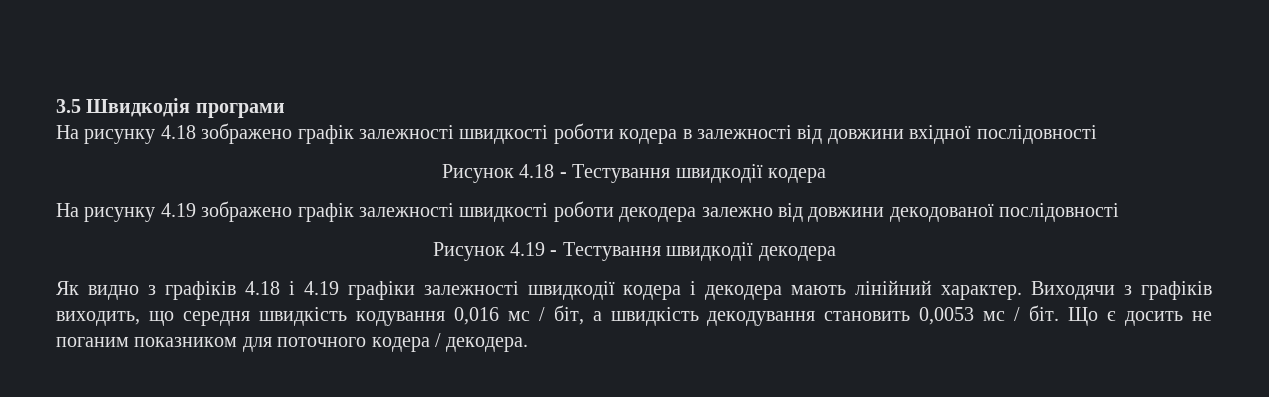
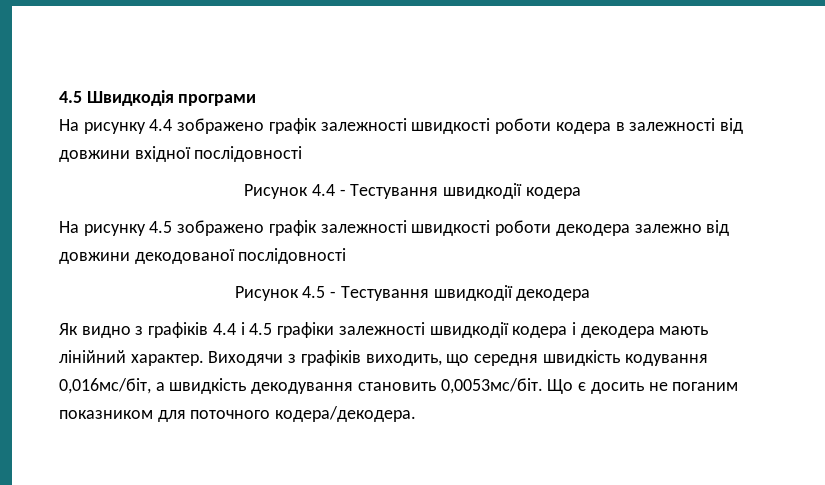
[56,99,81,113] 3.5 -> [59,91,82,103] 4.5
[160,125,196,139] 4.18 -> [149,119,173,131] 4.4
[519,164,555,178] 4.18 -> [311,184,335,196] 4.4
[160,203,196,217] 4.19 -> [149,221,173,233] 4.5
[509,242,545,256] 4.19 -> [302,286,326,298] 4.5
[244,281,339,295] 4.18 і 4.19 -> [212,322,273,335] 4.4 і 4.5
[453,305,1060,326] 0,016 мс / біт, а швидкість декодування становить 0,0053 мс / біт. -> [59,378,543,394] 0,016мс/біт, а швидкість декодування становить 0,0053мс/біт.
[371,333,529,352] кодера / декодера. -> [275,406,417,422] кодера/декодера.

